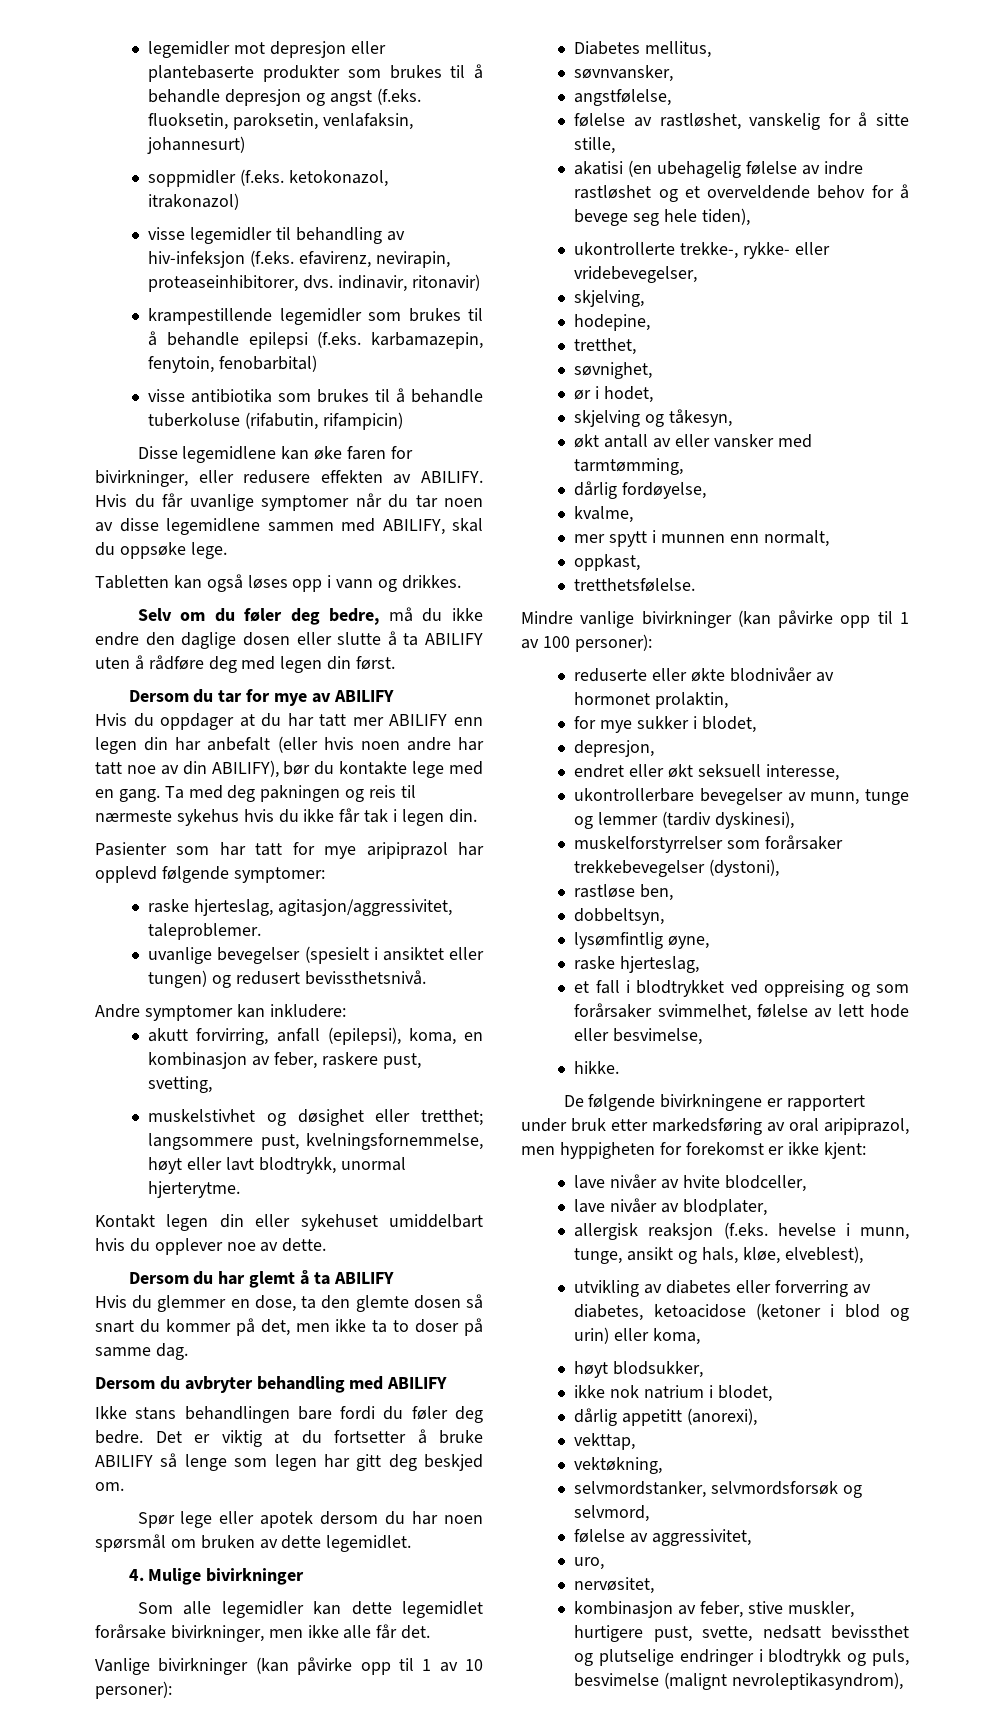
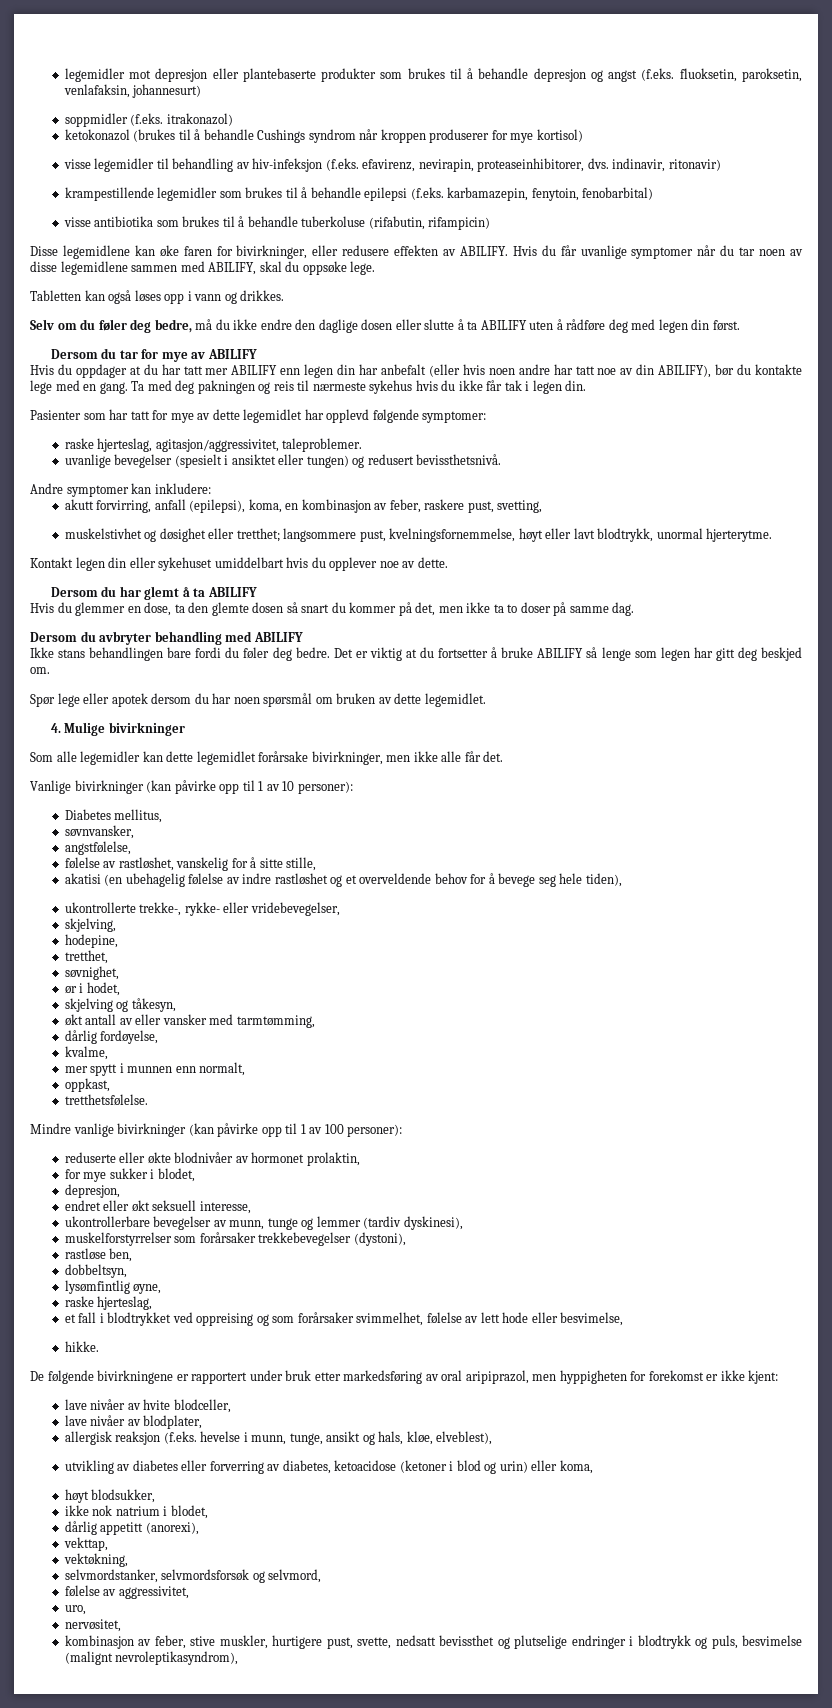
[289,170,389,187] ketokonazol, -> (164, 119) none
(240, 201) none -> [64,129,583,143] // ketokonazol (brukes til å behandle Cushings syndrom når kroppen produserer for mye kortisol)
[366,842,448,859] aripiprazol -> [197,409,303,423] av dette legemidlet

